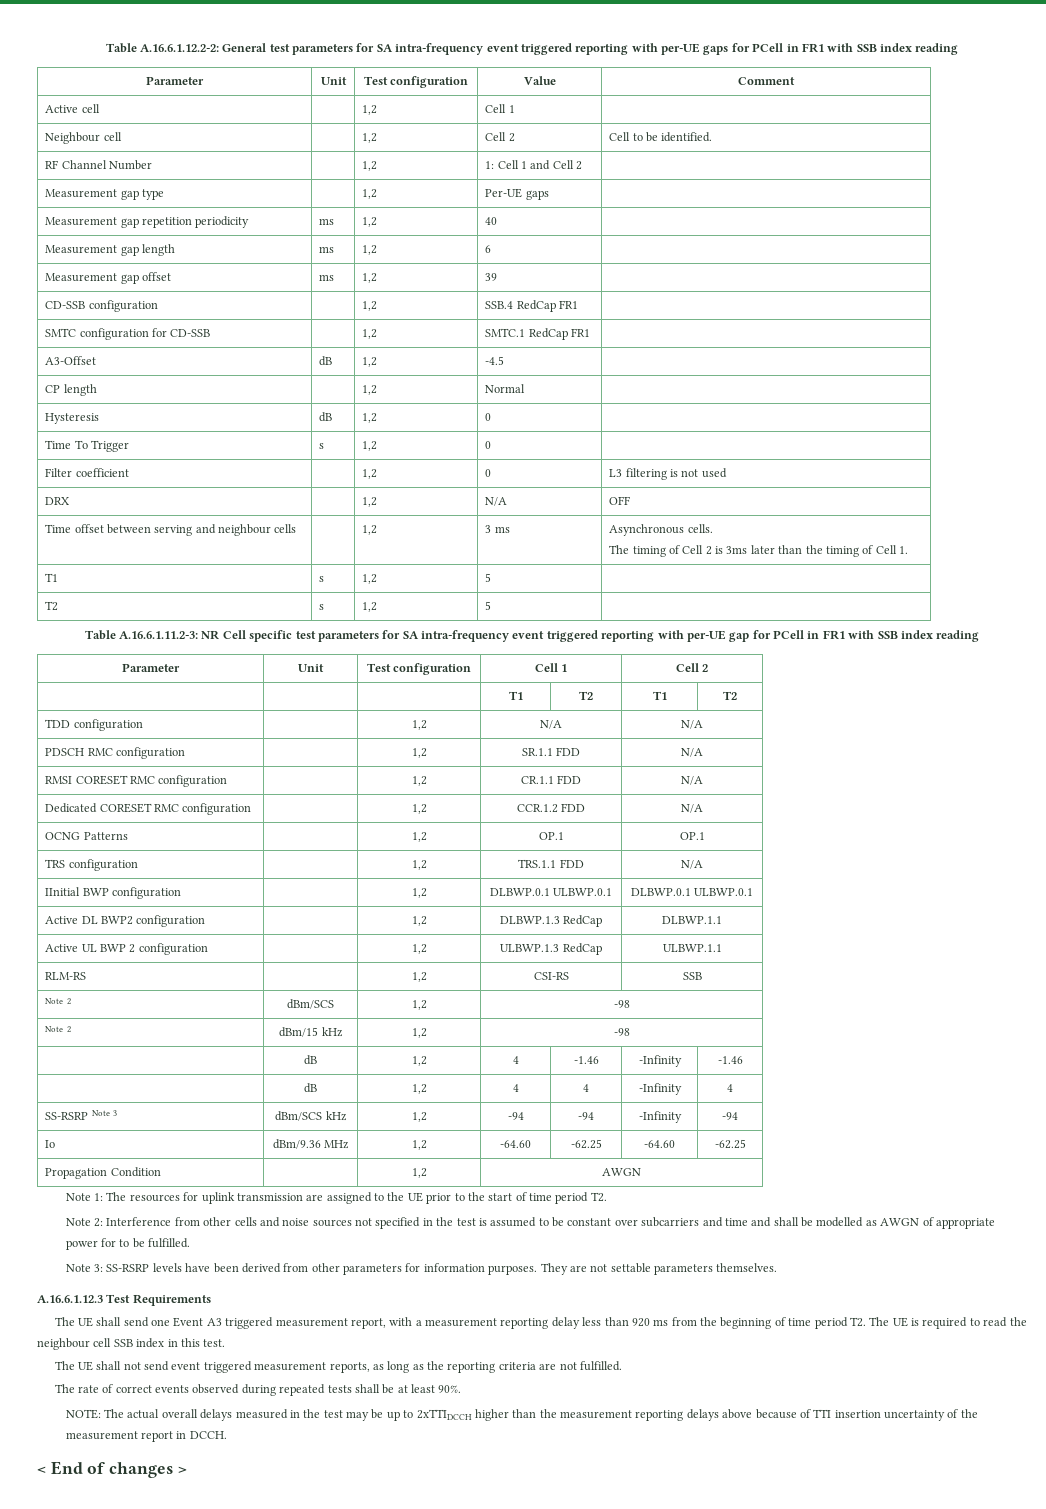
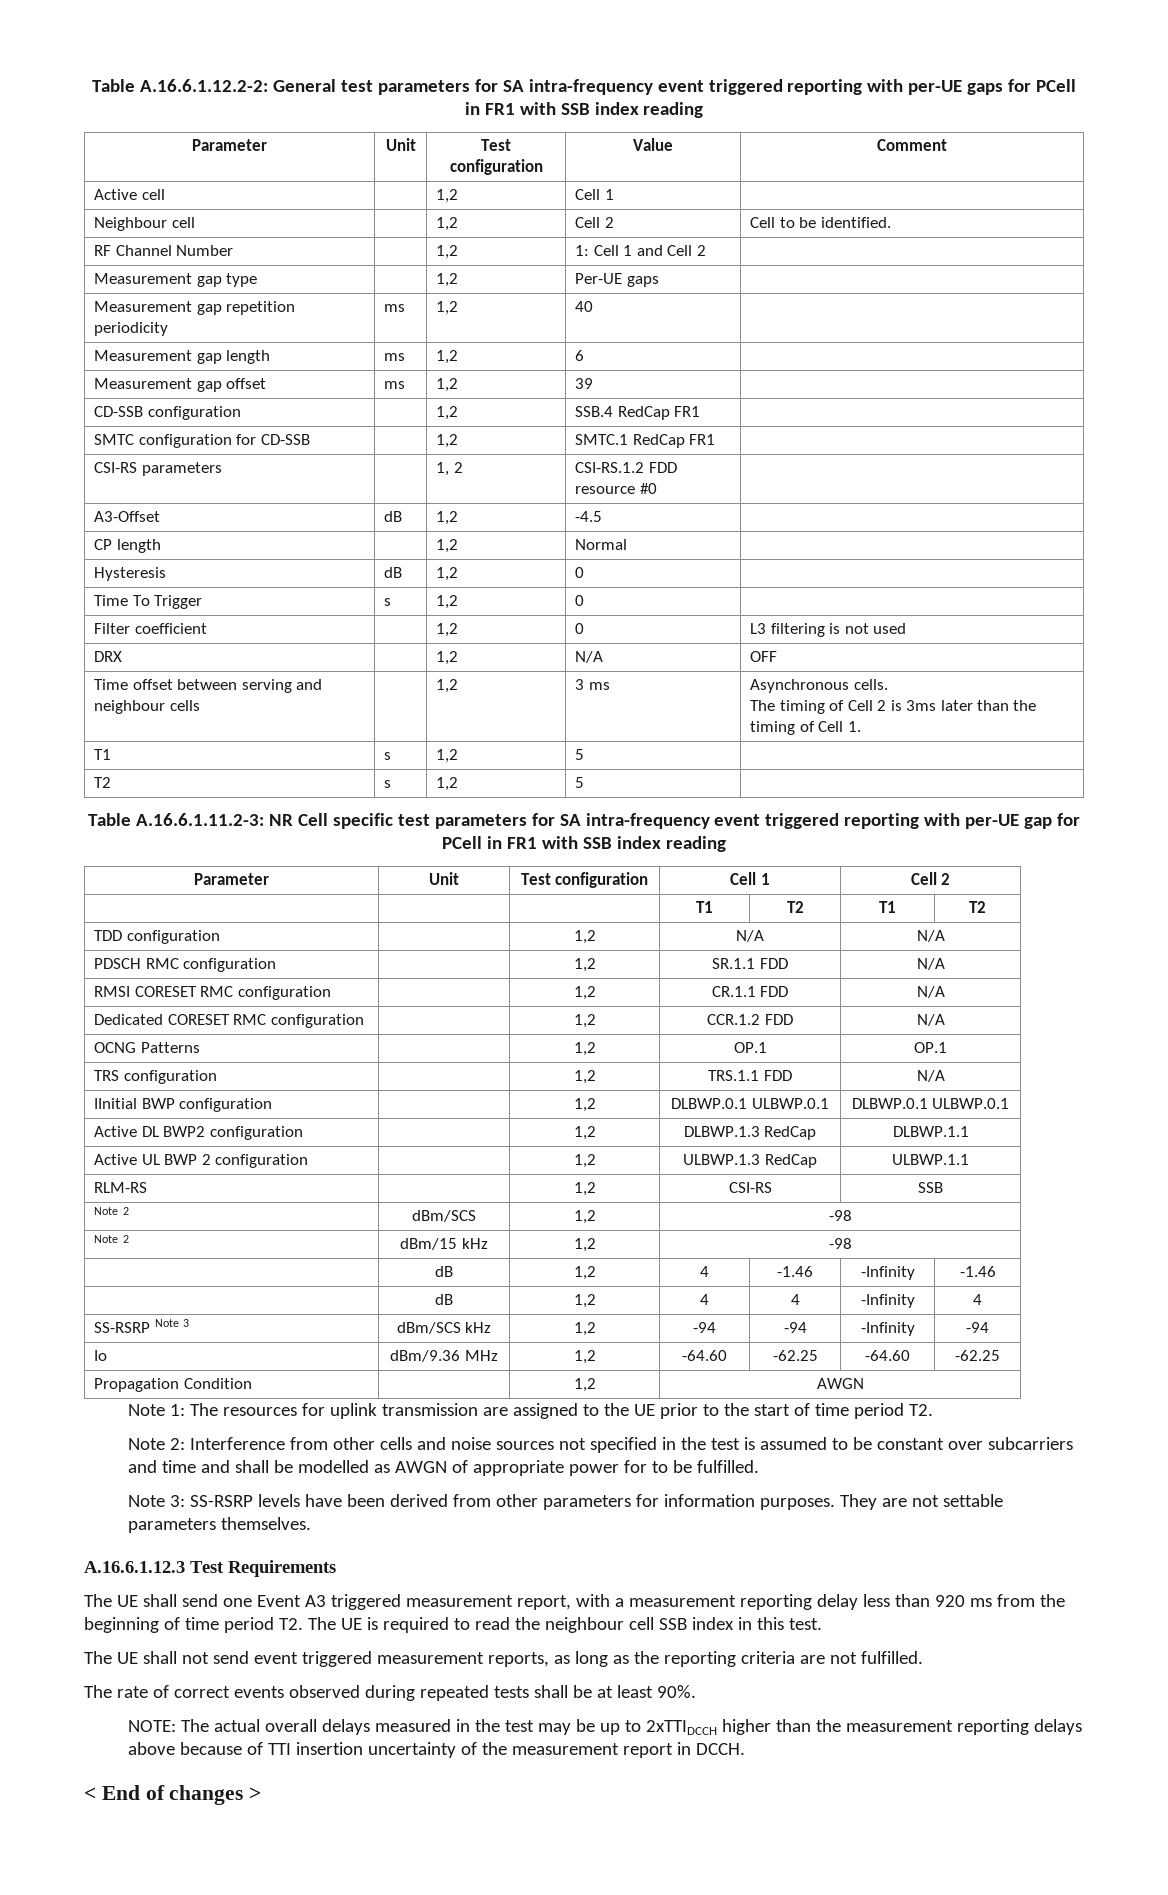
(590, 332) none -> [94,462,222,476] [436,462,463,476] [575,462,677,473] [575,483,657,494] // CSI-RS parameters | | 1, 2 | CSI-RS.1.2 FDD resource #0 |

